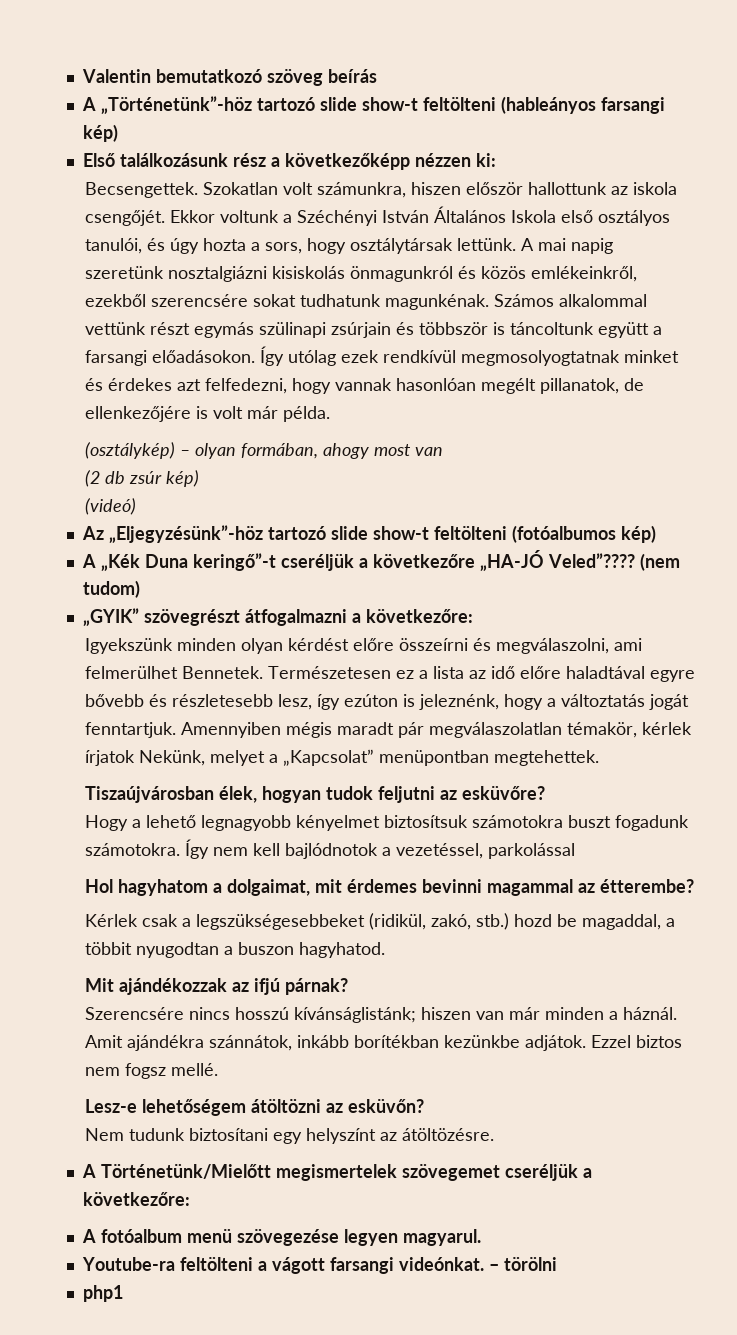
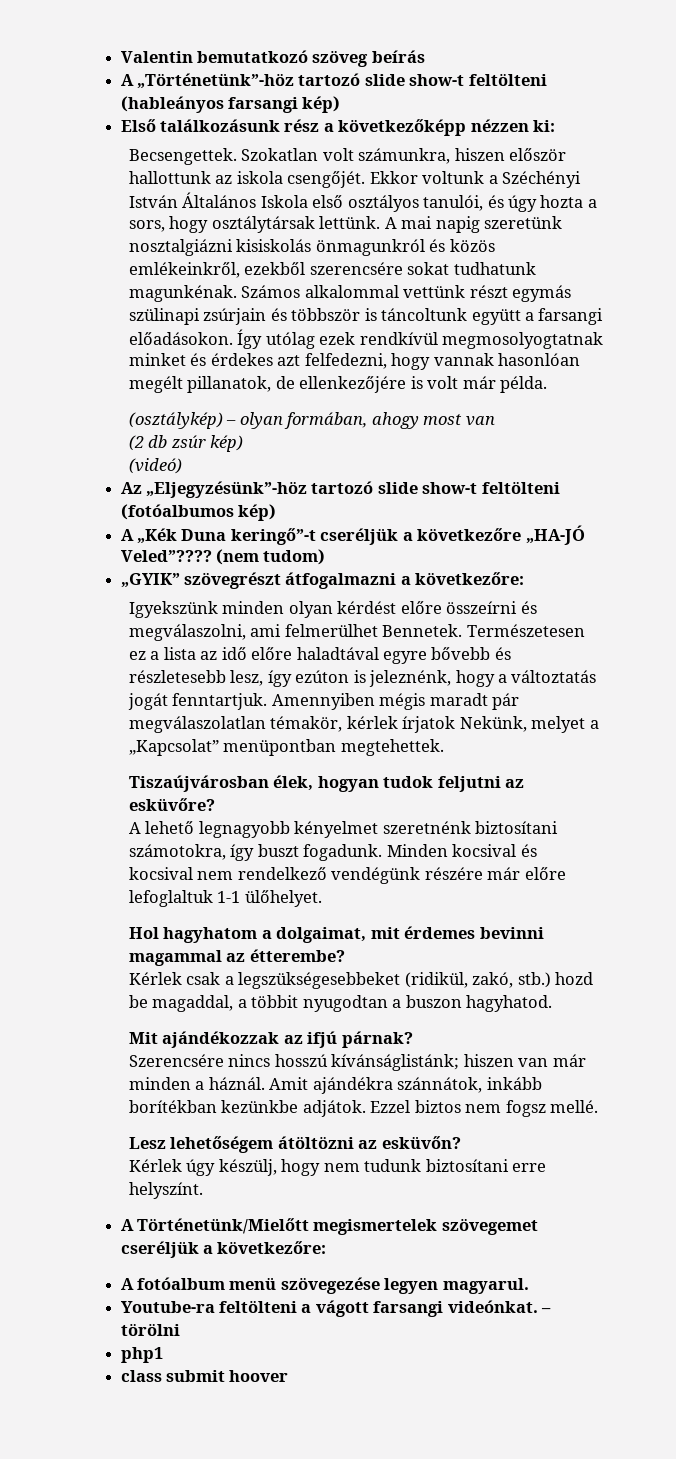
[85,815,142,831] Hogy a -> [128,822,141,834] A
[384,815,690,831] [85,839,576,859] biztosítsuk számotokra buszt fogadunk számotokra. Így nem kell bajlódnotok a vezetéssel, parkolással -> [382,821,559,834] [128,844,537,861] [128,867,566,884] [128,890,322,907] szeretnénk biztosítani számotokra, így buszt fogadunk. Minden kocsival és kocsival nem rendelkező vendégünk részére már előre lefoglaltuk 1-1 ülőhelyet.
[85,1099,138,1113] Lesz-e -> [128,1137,166,1149] Lesz
[85,1128,495,1144] Nem tudunk biztosítani egy helyszínt az átöltözésre. -> [128,1159,546,1176] [128,1182,203,1199] Kérlek úgy készülj, hogy nem tudunk biztosítani erre helyszínt.
(123, 1293) none -> [120,1370,289,1382] // class submit hoover

